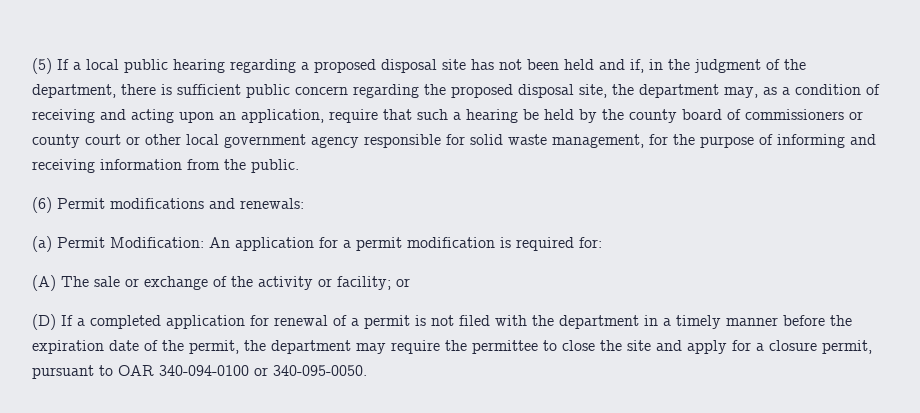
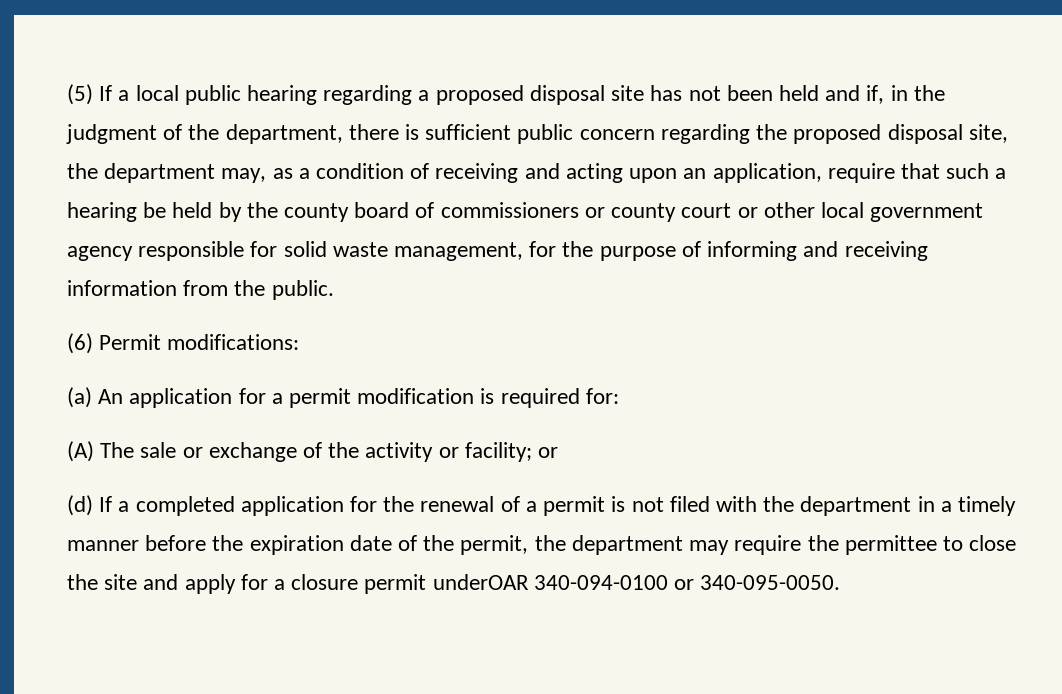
[110,198,304,209] modifications and renewals: -> [167,334,300,350] modifications:
[57,237,204,248] Permit Modification: -> (92, 397) none
[32,314,56,330] (D) -> [67,495,93,516] (d)
(269, 320) none -> [383,496,415,512] the
[822,340,872,354] [32,365,154,379] permit, pursuant to OAR -> [364,574,529,594] permit underOAR

